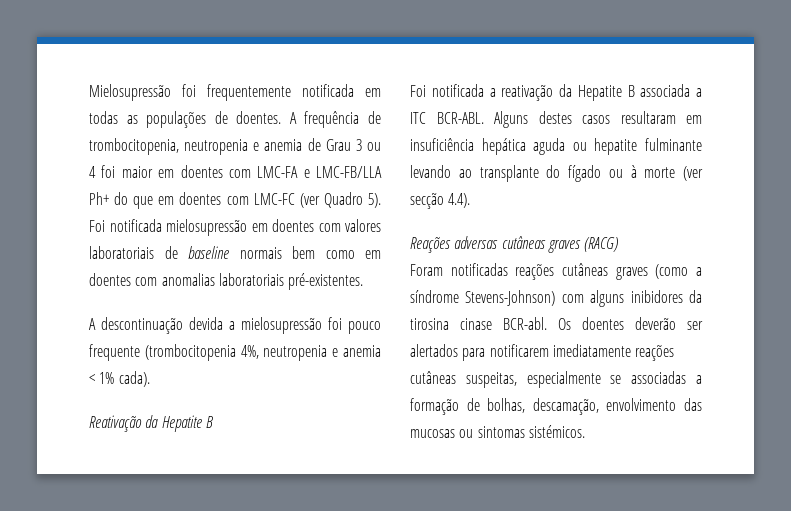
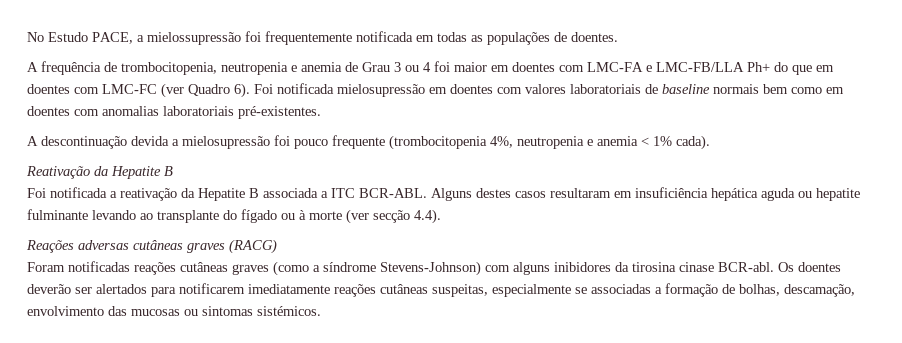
[89,84,171,101] Mielosupressão -> [27,32,241,45] No Estudo PACE, a mielossupressão
(282, 117) none -> (618, 37) //
[368,193,381,208] 5). -> [234,83,250,98] 6).

